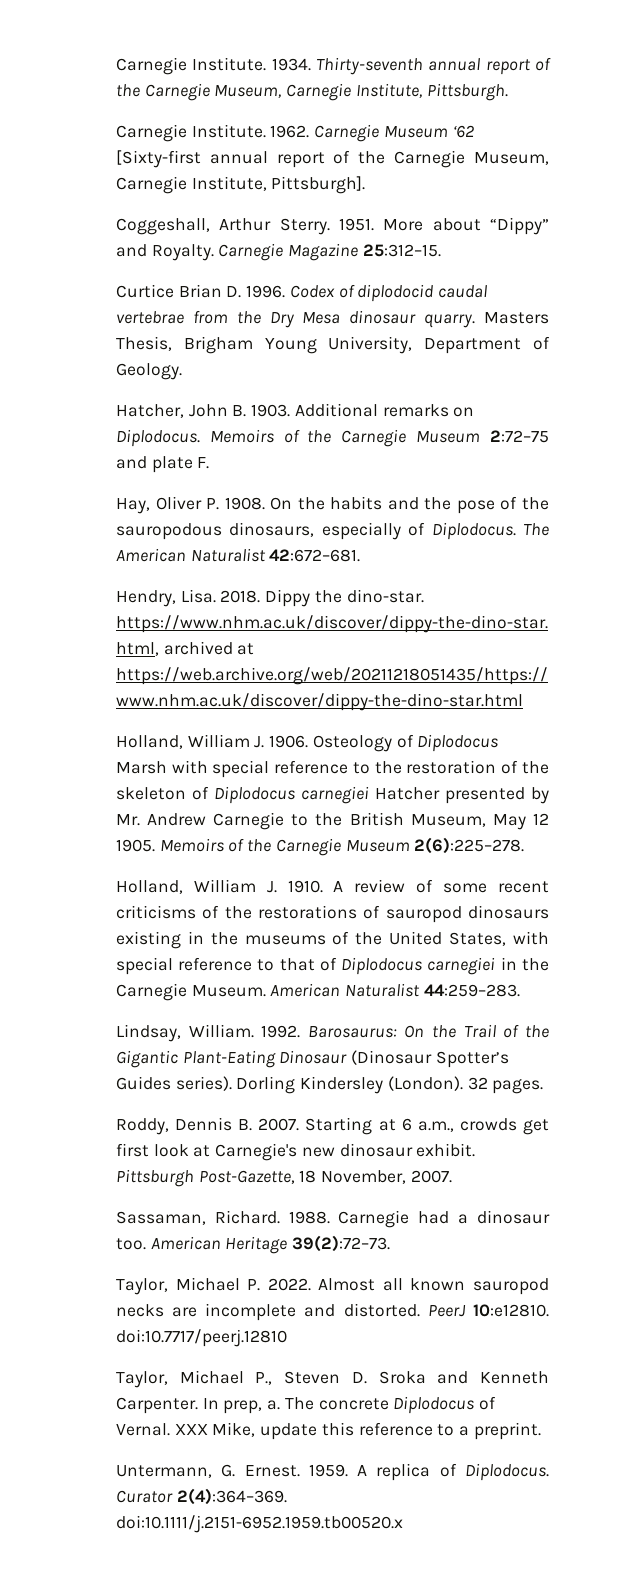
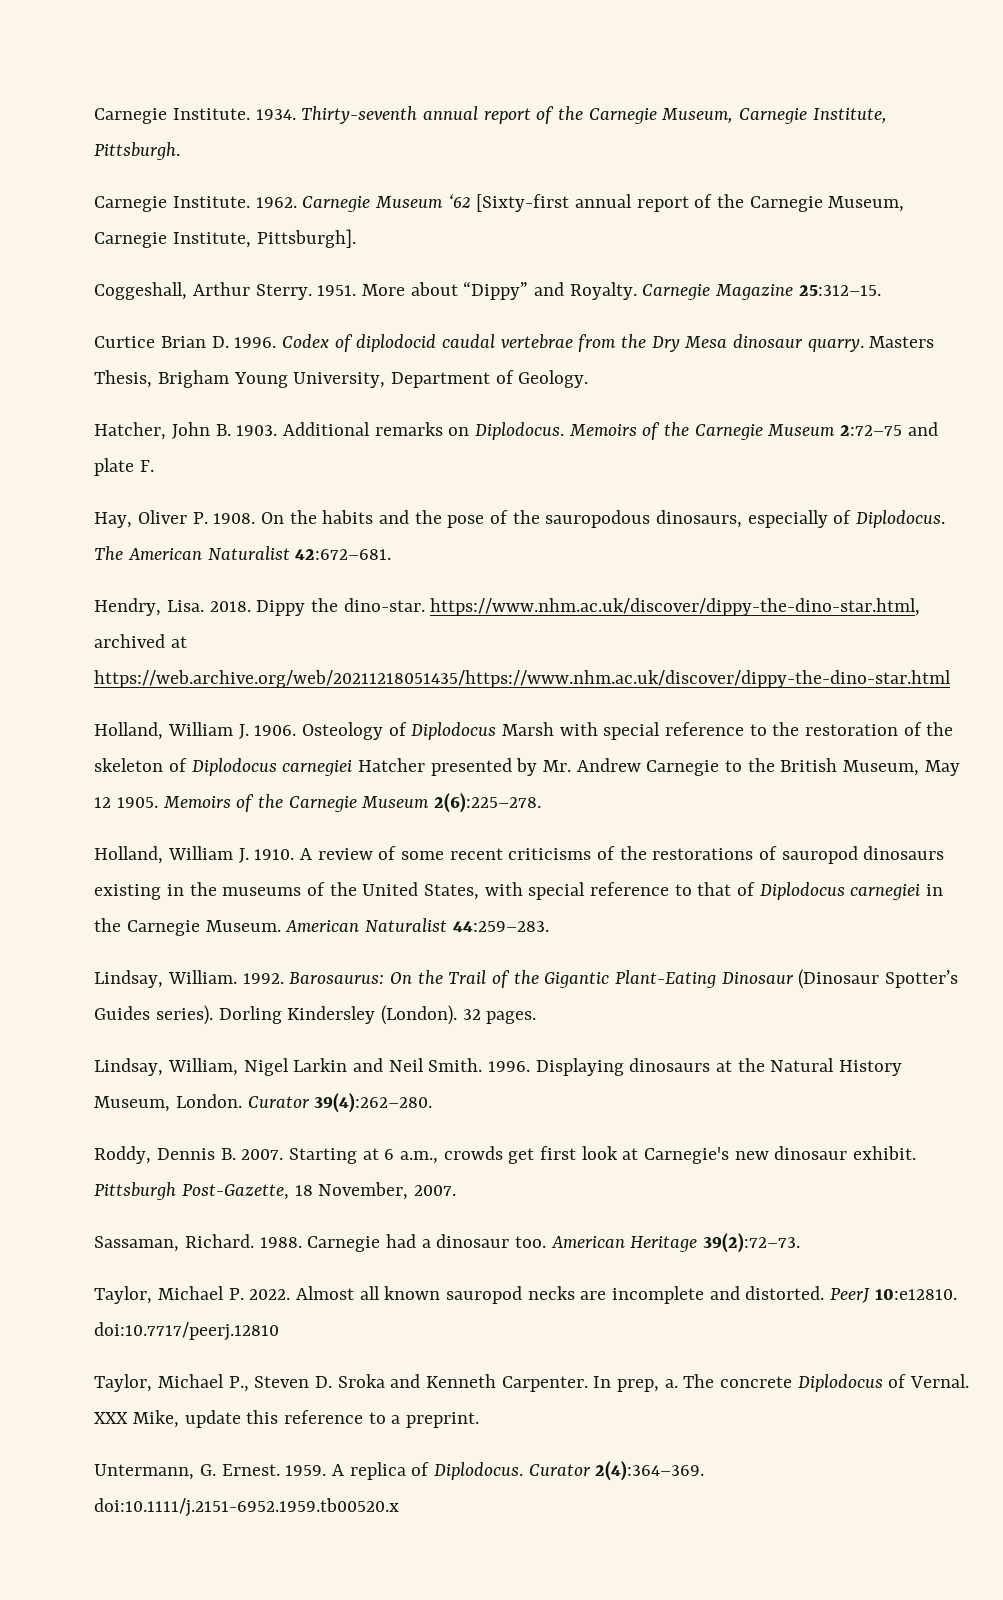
(544, 1086) none -> [94,1058,902,1076] [94,1093,433,1113] // Lindsay, William, Nigel Larkin and Neil Smith. 1996. Displaying dinosaurs at the Natural History Museum, London. Curator 39(4):262–280.

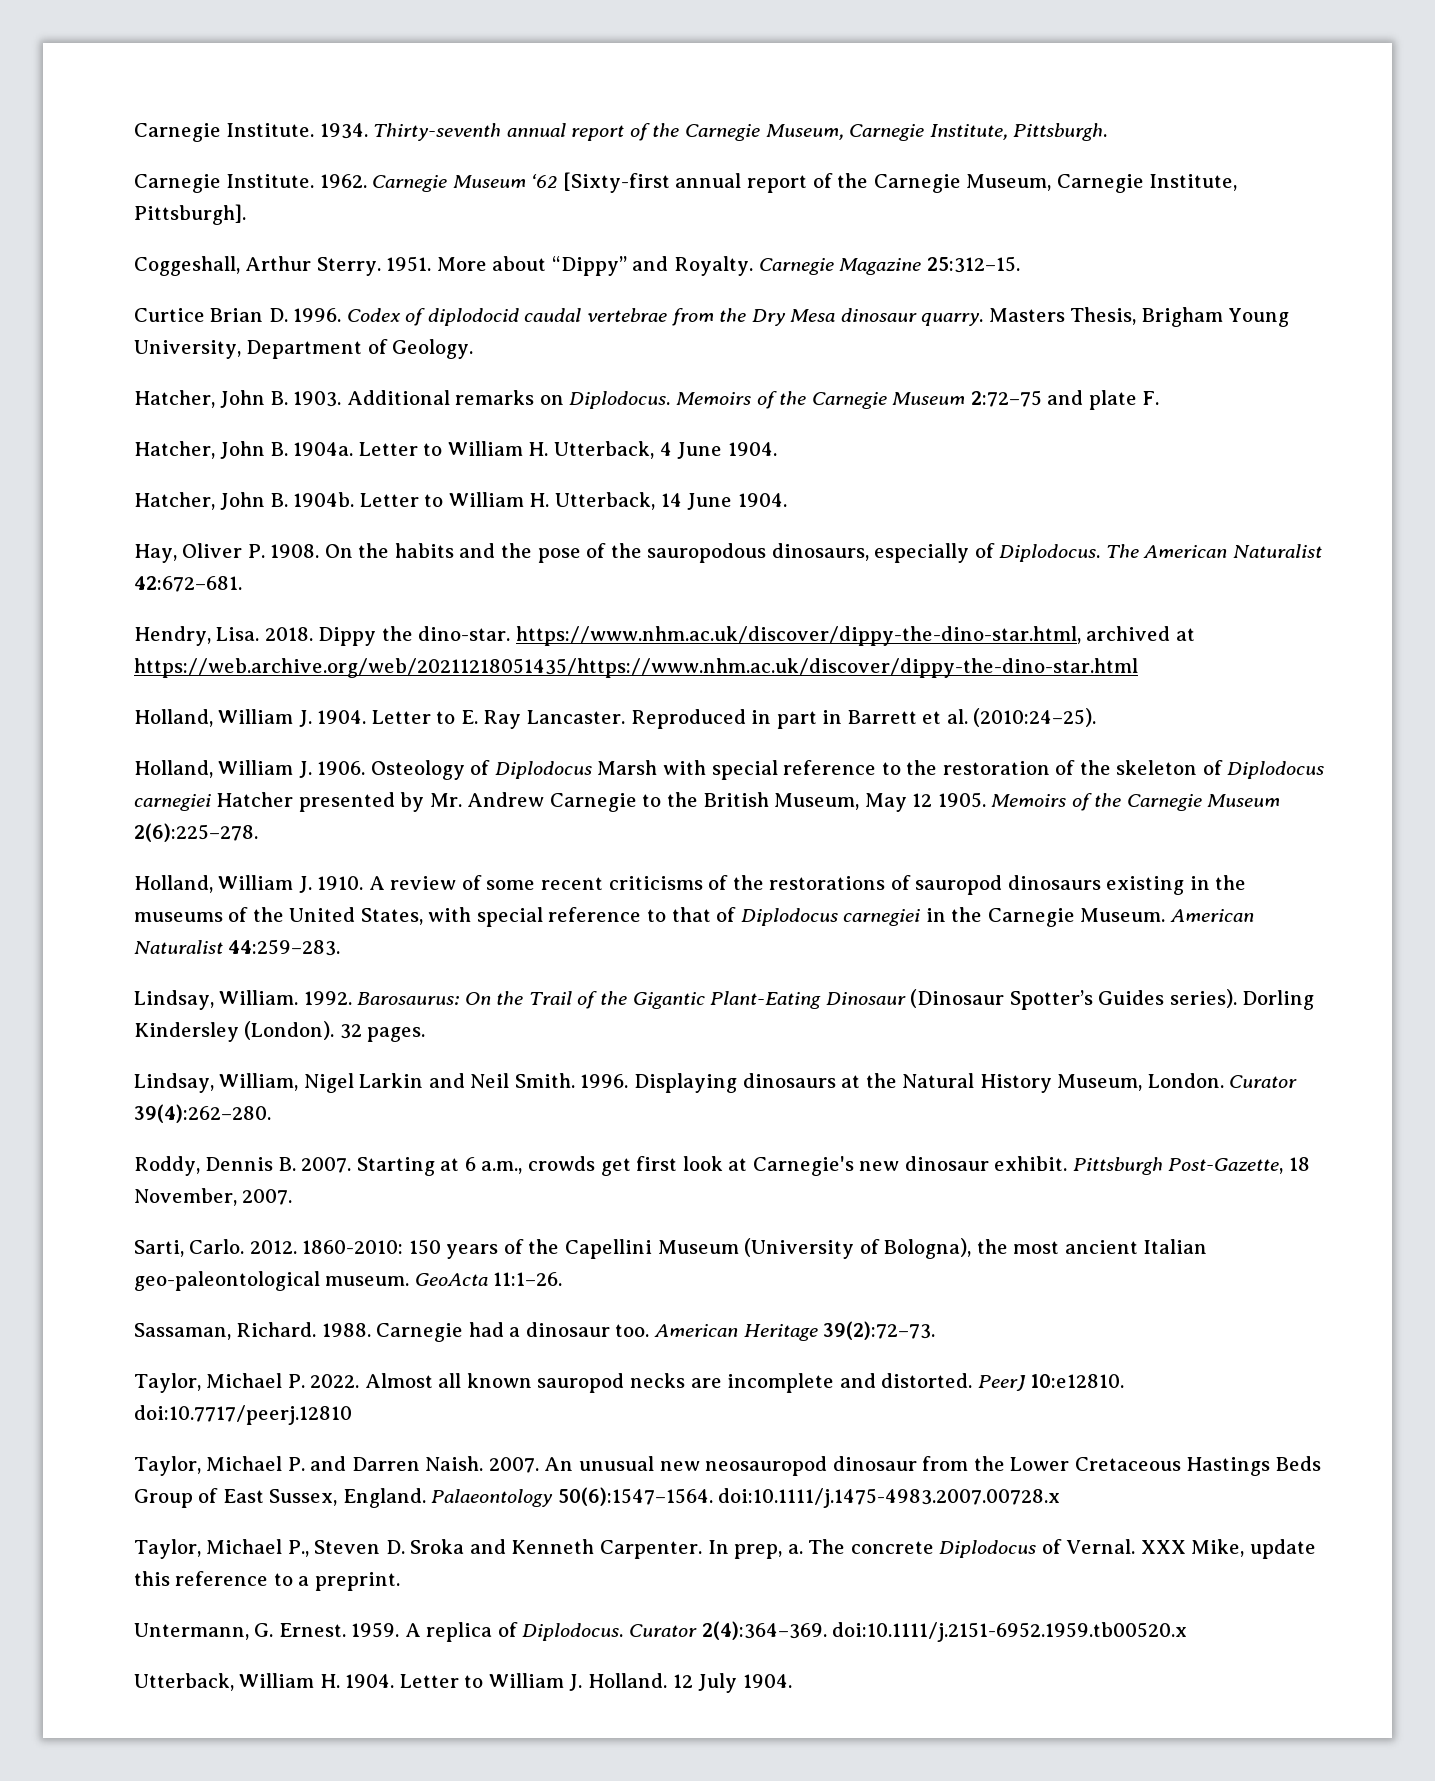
(154, 466) none -> [133,441,777,459] [133,492,787,510] // Hatcher, John B. 1904a. Letter to William H. Utterback, 4 June 1904. // Hatcher, John B. 1904b. Letter to William H. Utterback, 14 June 1904.
(952, 679) none -> [133,708,1097,729] // Holland, William J. 1904. Letter to E. Ray Lancaster. Reproduced in part in Barrett et al. (2010:24–25).
(456, 1190) none -> [133,1238,1208,1259] [133,1271,563,1291] // Sarti, Carlo. 2012. 1860-2010: 150 years of the Capellini Museum (University of Bologna), the most ancient Italian geo-paleontological museum. GeoActa 11:1–26.
(280, 1331) none -> [133,1456,1321,1476] [133,1487,1061,1508] // Taylor, Michael P. and Darren Naish. 2007. An unusual new neosauropod dinosaur from the Lower Cretaceous Hastings Beds Group of East Sussex, England. Palaeontology 50(6):1547–1564. doi:10.1111/j.1475-4983.2007.00728.x
(400, 1507) none -> [133,1673,792,1693] // Utterback, William H. 1904. Letter to William J. Holland. 12 July 1904.

